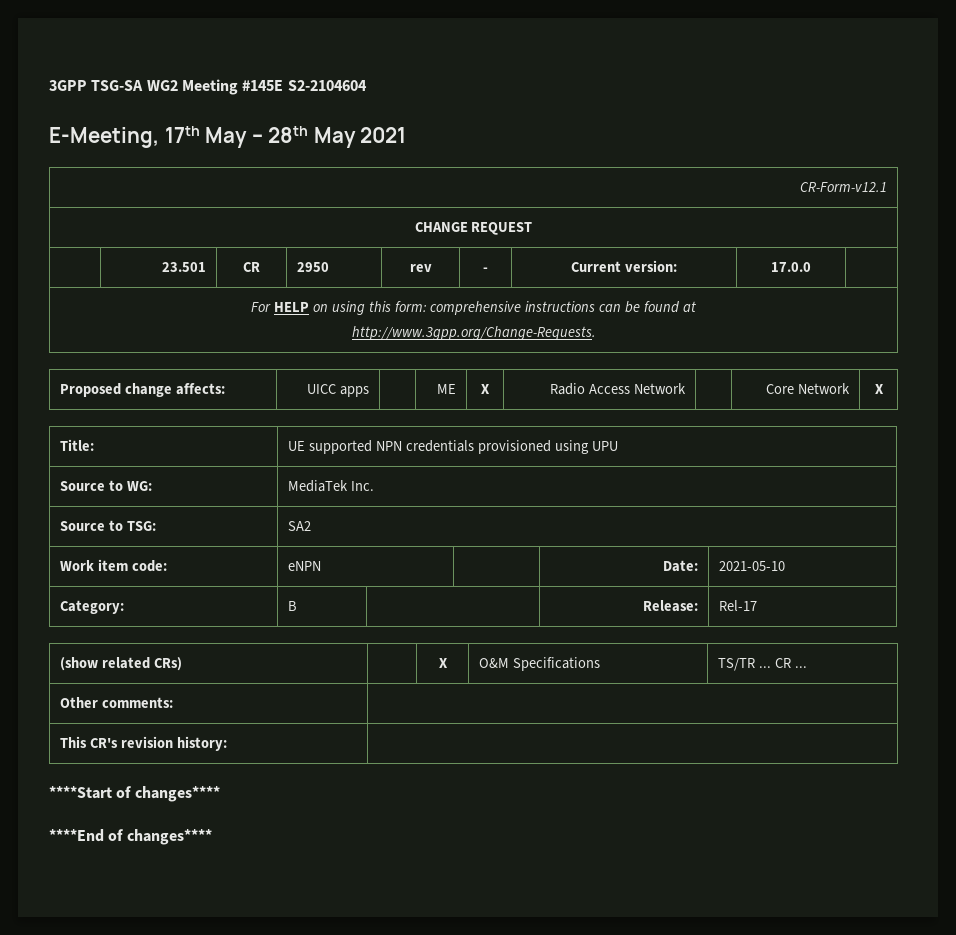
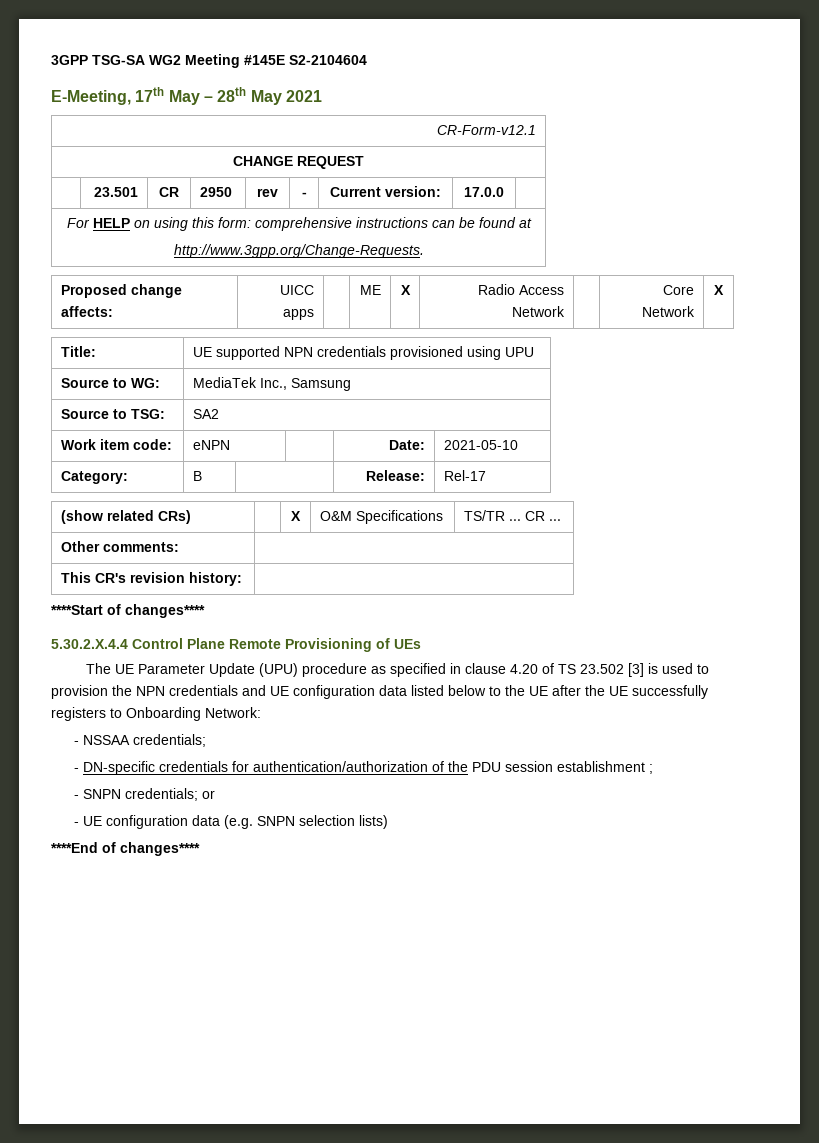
[350,481,374,491] Inc. -> [259,378,351,391] Inc., Samsung
(220, 794) none -> [51,638,421,652] [85,663,709,677] [51,685,708,699] [51,707,261,721] [73,734,206,747] [73,761,653,775] [73,788,215,801] [73,815,388,829] // 5.30.2.X.4.4 Control Plane Remote Provisioning of UEs // The UE Parameter Update (UPU) procedure as specified in clause 4.20 of TS 23.502 [3] is used to provision the NPN credentials and UE configuration data listed below to the UE after the UE successfully registers to Onboarding Network: // - NSSAA credentials; // - DN-specific credentials for authentication/authorization of the PDU session establishment ; // - SNPN credentials; or // - UE configuration data (e.g. SNPN selection lists)

